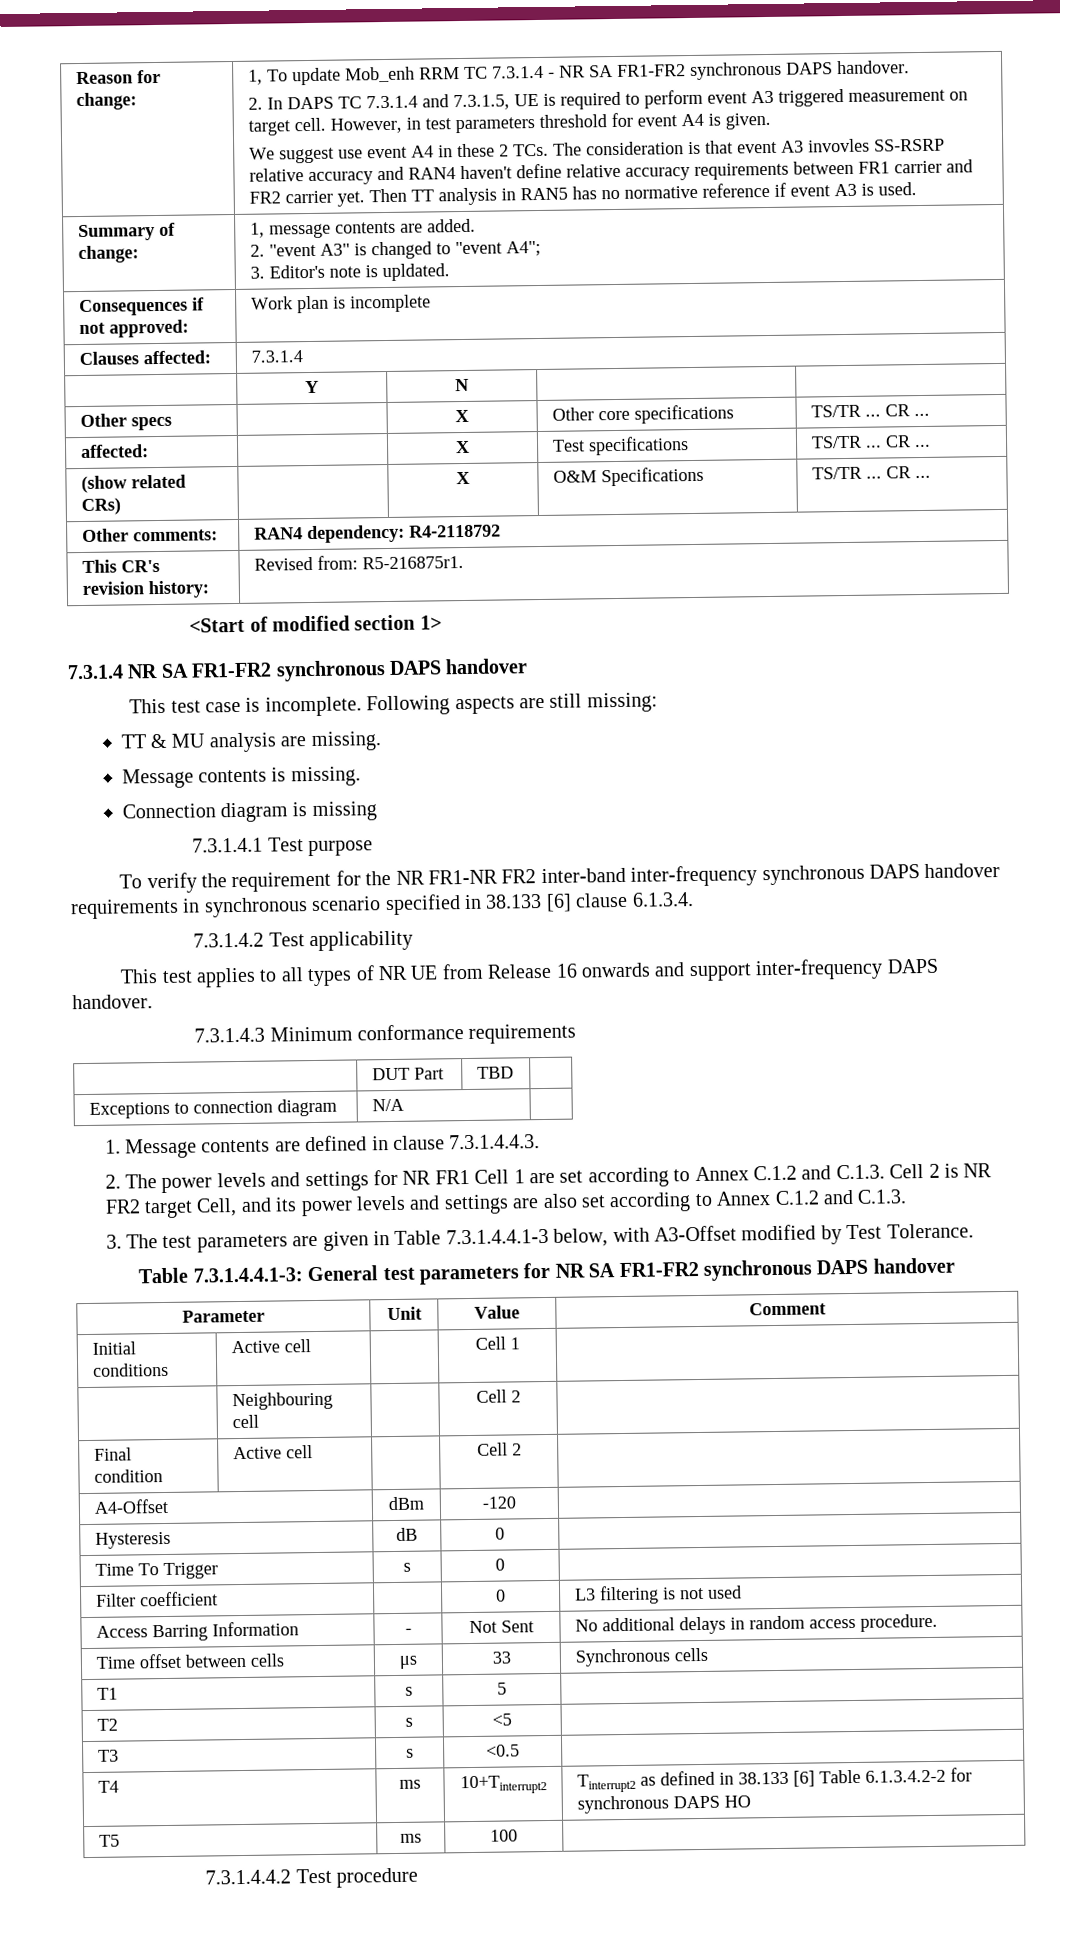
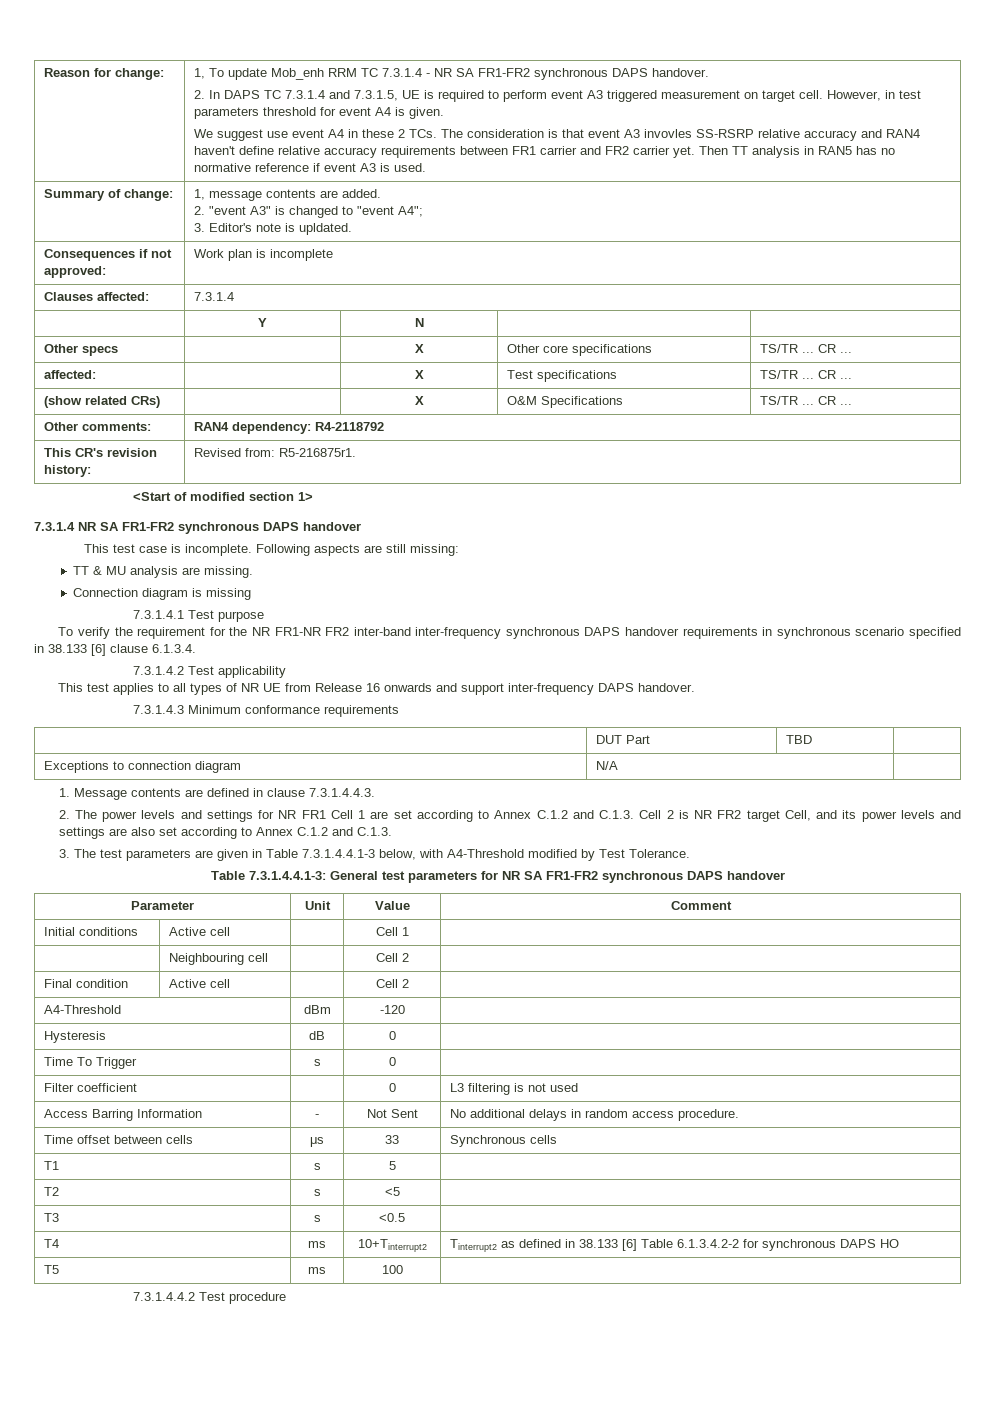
[121,766,361,789] // Message contents is missing. -> (254, 572) none
[653,1225,737,1242] A3-Offset -> [446,849,524,858] A4-Threshold
[93,1498,168,1514] A4-Offset -> [43,1005,121,1014] A4-Threshold

